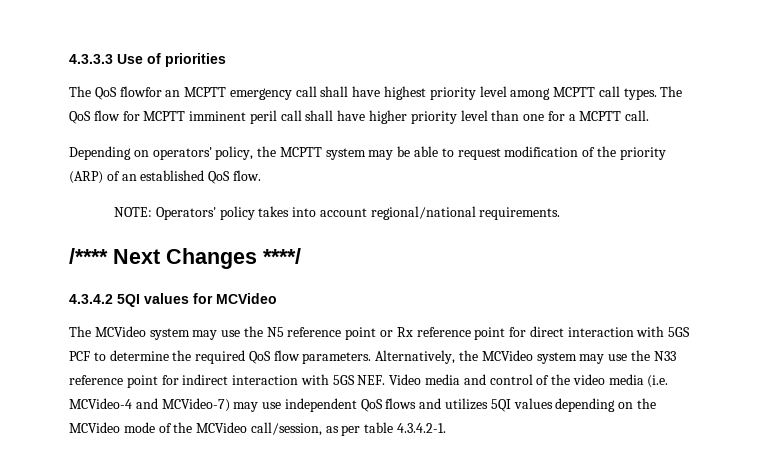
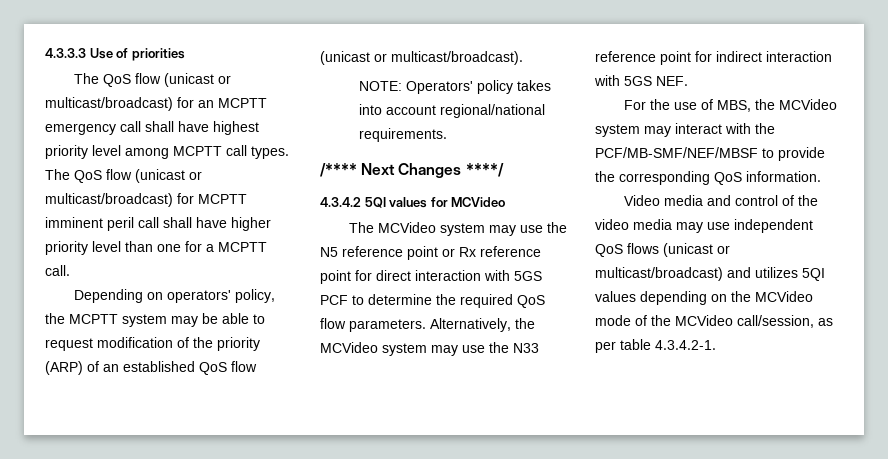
[119,86,162,97] flowfor -> [135,73,232,87] [45,97,194,111] flow (unicast or multicast/broadcast) for
(120, 115) none -> [135,169,202,183] [45,193,173,207] (unicast or multicast/broadcast)
[232,170,261,181] flow. -> [231,361,257,372] [320,51,523,65] flow (unicast or multicast/broadcast).
(386, 380) none -> [624,99,838,112] [595,123,775,137] [595,147,825,161] [595,171,821,185] // For the use of MBS, the MCVideo system may interact with the PCF/MB-SMF/NEF/MBSF to provide the corresponding QoS information. //
[647,375,669,388] [69,398,230,412] (i.e. MCVideo-4 and MCVideo-7) -> (672, 224) none
(417, 403) none -> [663,243,730,257] [595,267,723,281] (unicast or multicast/broadcast)

